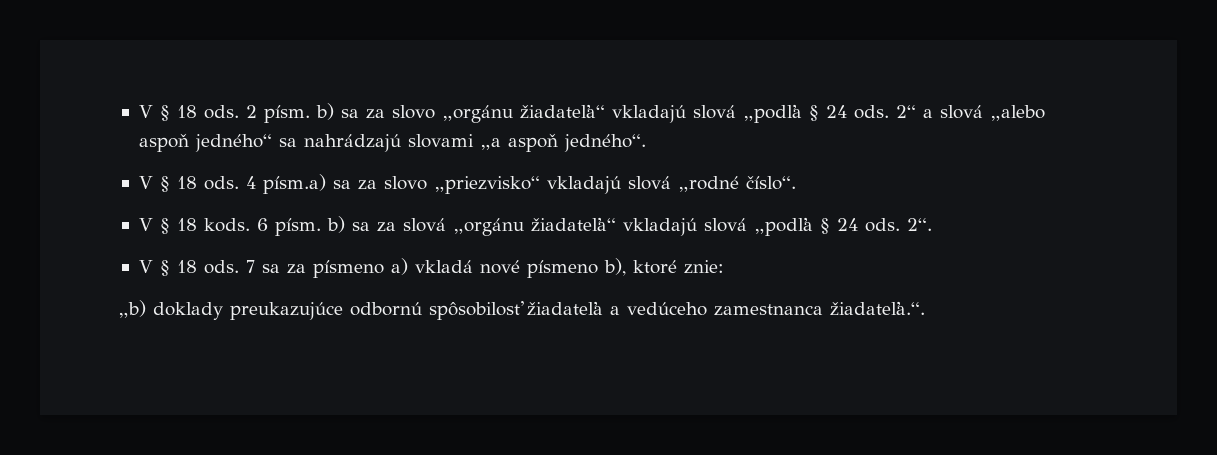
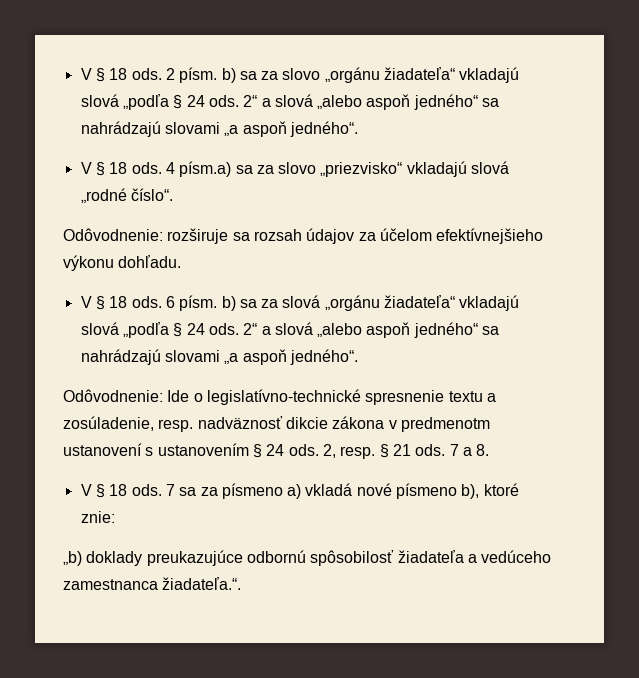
[138,218,250,234] // V § 18 kods. -> [63,228,544,244] [63,255,182,271] [80,296,162,310] // Odôvodnenie: rozširuje sa rozsah údajov za účelom efektívnejšieho výkonu dohľadu. // V § 18 ods.
[906,218,932,231] 2“. -> [243,322,500,338] [80,349,358,365] [63,389,496,405] [63,416,490,432] [63,443,490,459] 2“ a slová „alebo aspoň jedného“ sa nahrádzajú slovami „a aspoň jedného“. // Odôvodnenie: Ide o legislatívno-technické spresnenie textu a zosúladenie, resp. nadväznosť dikcie zákona v predmenotm ustanovení s ustanovením § 24 ods. 2, resp. § 21 ods. 7 a 8.

